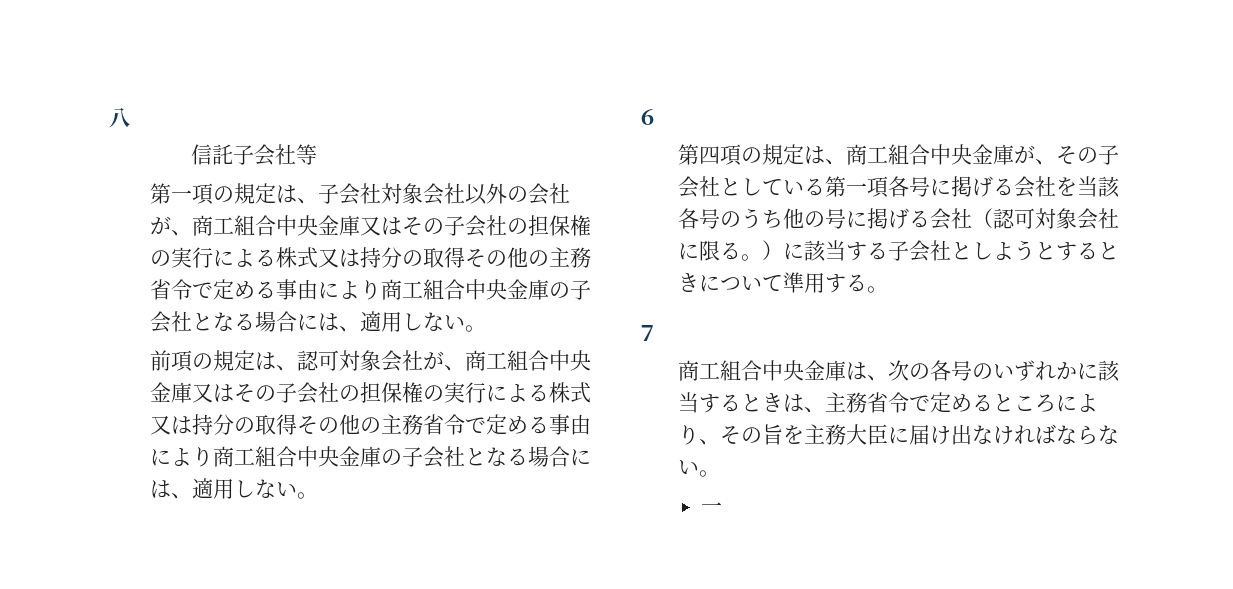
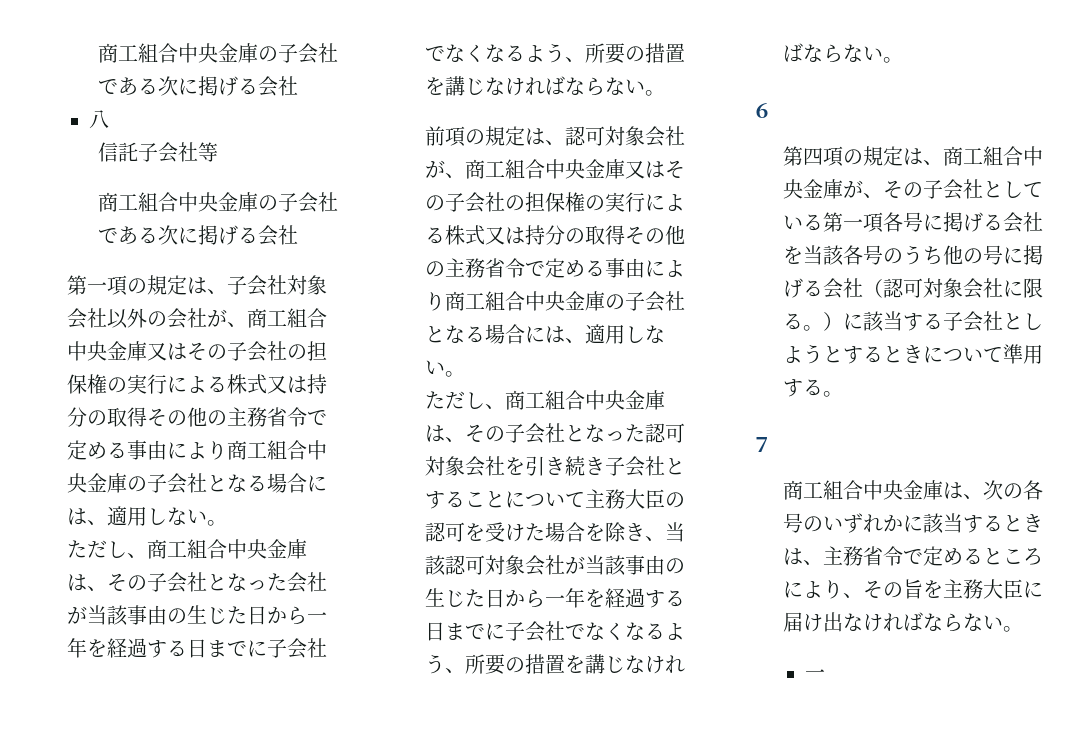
[109,107,130,128] [190,144,317,166] 八 // 信託子会社等 -> [98,43,339,64] [98,76,299,97] [89,110,110,129] [98,142,219,163] [98,192,339,213] [98,225,299,246] 商工組合中央金庫の子会社である次に掲げる会社 // 八 // 信託子会社等 // 商工組合中央金庫の子会社である次に掲げる会社
(486, 328) none -> [67,539,308,559] [67,572,328,593] [67,605,328,626] [67,638,328,659] [425,43,686,64] [425,76,666,96] // ただし、商工組合中央金庫は、その子会社となった会社が当該事由の生じた日から一年を経過する日までに子会社でなくなるよう、所要の措置を講じなければならない。
(318, 495) none -> [425,390,666,410] [425,423,686,444] [425,456,686,477] [425,489,686,509] [425,522,686,542] [425,555,686,576] [425,588,686,608] [425,621,686,642] [425,654,686,675] [783,43,904,63] // ただし、商工組合中央金庫は、その子会社となった認可対象会社を引き続き子会社とすることについて主務大臣の認可を受けた場合を除き、当該認可対象会社が当該事由の生じた日から一年を経過する日までに子会社でなくなるよう、所要の措置を講じなければならない。

